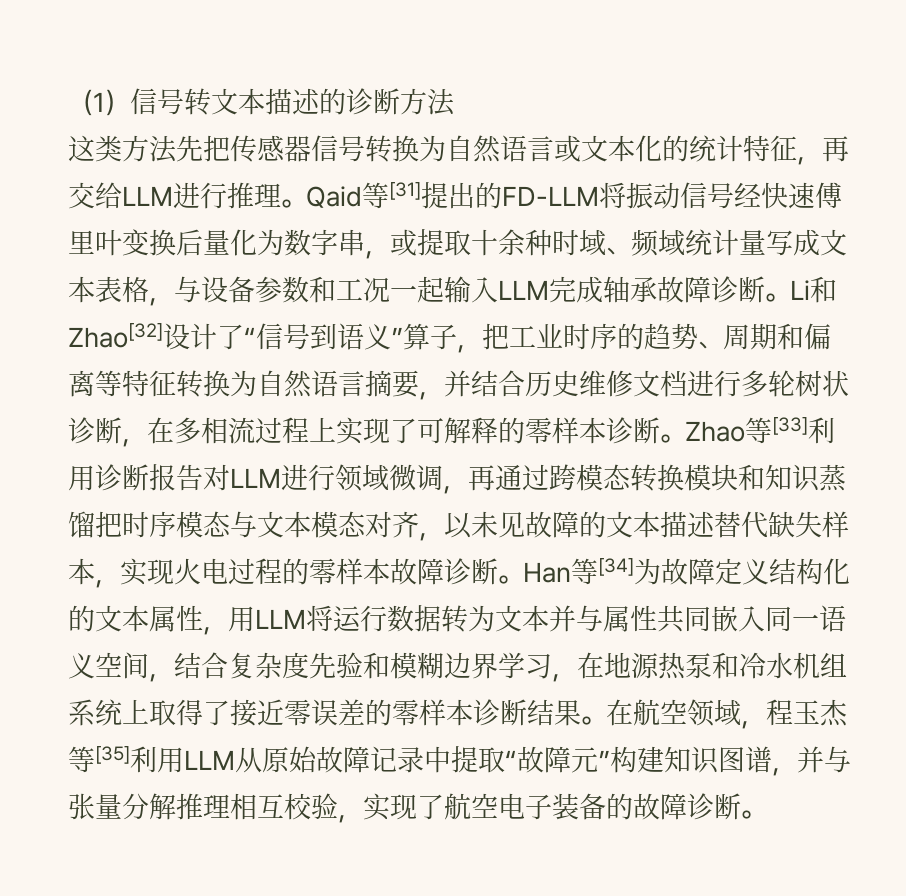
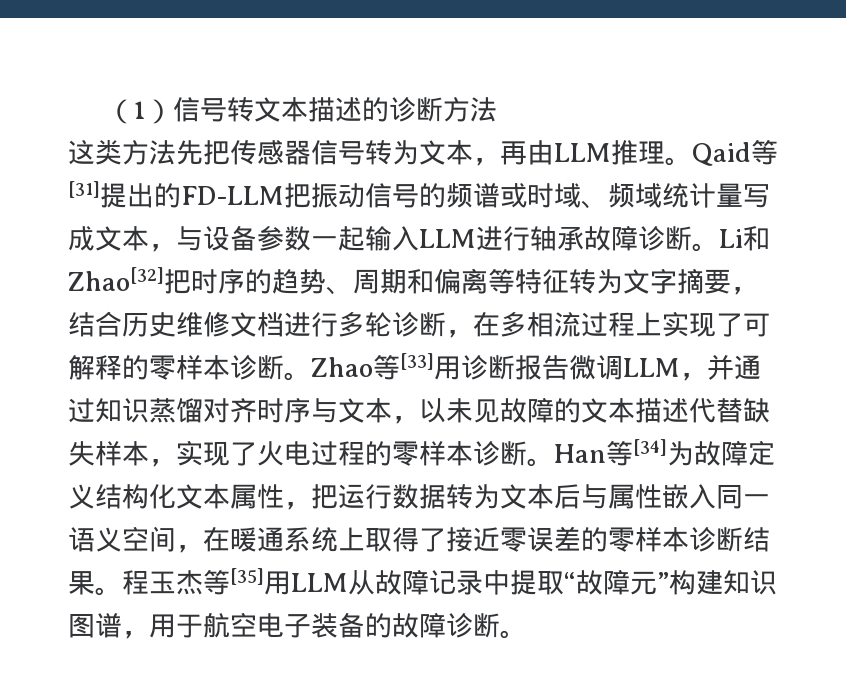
[392,135,849,165] [68,182,227,209] 换为自然语言或文本化的统计特征，再交给LLM进行 -> [392,140,611,166] 为文本，再由LLM
[599,182,626,209] 将 -> [284,183,311,208] 把
[734,182,842,209] [68,229,552,259] 经快速傅里叶变换后量化为数字串，或提取十余种 -> [419,183,527,208] 的频谱或
[95,276,149,303] 表格 -> (149, 238) none
[309,276,390,303] 和工况 -> (311, 238) none
[549,276,603,303] 完成 -> [476,226,530,251] 进行
[163,323,563,353] 设计了“信号到语义”算子，把工业 -> [164,269,191,294] 把
[203,370,471,400] 换为自然语言摘要，并 -> [596,268,758,295] 为文字摘要，
[795,370,849,397] 树状 -> (392, 324) none
[808,417,835,444] 利 -> (434, 361) none
[203,464,846,494] [68,511,419,538] 对LLM进行领域微调，再通过跨模态转换模块和知识蒸馏把时序模态与文本模态对齐 -> [569,354,761,381] [68,398,392,423] 微调LLM，并通过知识蒸馏对齐时序与文本
[714,511,768,538] 替代 -> [689,398,743,423] 代替
(174, 572) none -> [230,442,257,466] 了
[390,558,444,585] 故障 -> (473, 453) none
[68,605,95,632] 的 -> (176, 496) none
[228,605,333,632] 用LLM将 -> [311,484,338,509] 把
[549,605,711,633] 并与属性共同 -> [554,484,662,509] 后与属性
[174,652,847,682] 结合复杂度先验和模糊边界学习，在地源热泵和冷水机组 -> [203,527,284,552] 在暖通
[606,699,766,729] 在航空领域， -> (122, 591) none
[130,746,157,773] 利 -> (264, 576) none
[262,746,317,773] 原始 -> (375, 582) none
[797,746,851,773] [68,793,444,823] 并与张量分解推理相互校验，实现了 -> [149,614,203,638] 用于

